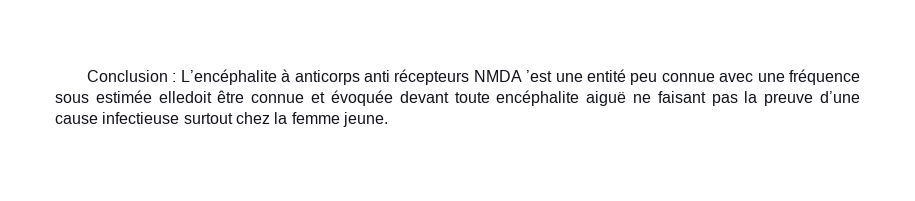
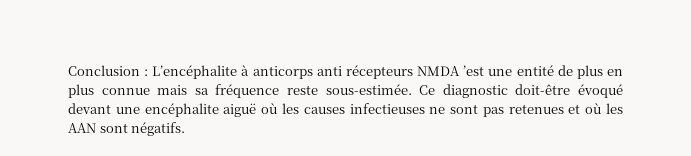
[630,69,861,85] [55,90,860,106] [55,112,388,127] peu connue avec une fréquence sous estimée elledoit être connue et évoquée devant toute encéphalite aiguë ne faisant pas la preuve d’une cause infectieuse surtout chez la femme jeune. -> [557,65,623,79] [68,84,623,98] [68,103,623,117] [68,122,186,136] de plus en plus connue mais sa fréquence reste sous-estimée. Ce diagnostic doit-être évoqué devant une encéphalite aiguë où les causes infectieuses ne sont pas retenues et où les AAN sont négatifs.

